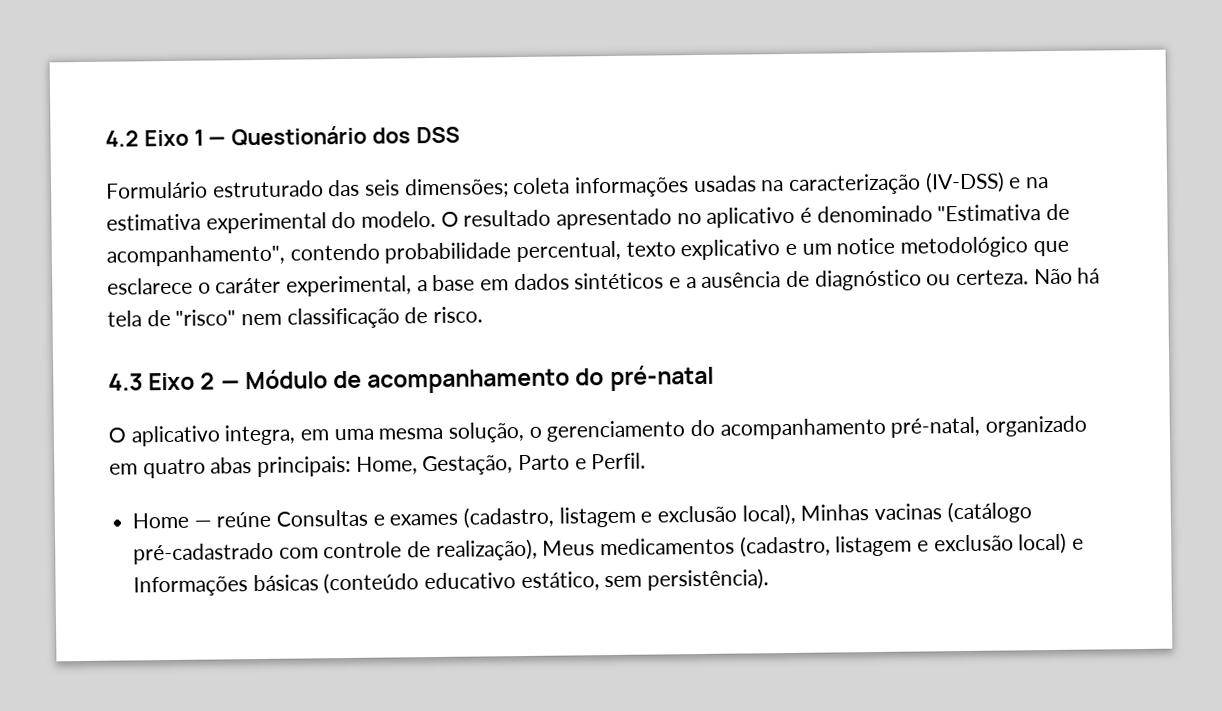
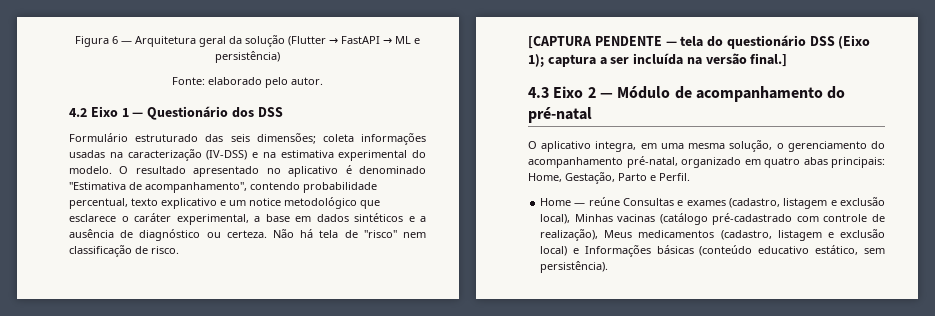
(105, 138) none -> [75,35,420,47] [215,51,280,63] [172,77,323,88] Figura 6 — Arquitetura geral da solução (Flutter → FastAPI → ML e persistência) // Fonte: elaborado pelo autor. //
(484, 315) none -> [528,35,871,49] [528,53,788,67] // [CAPTURA PENDENTE — tela do questionário DSS (Eixo 1); captura a ser incluída na versão final.]

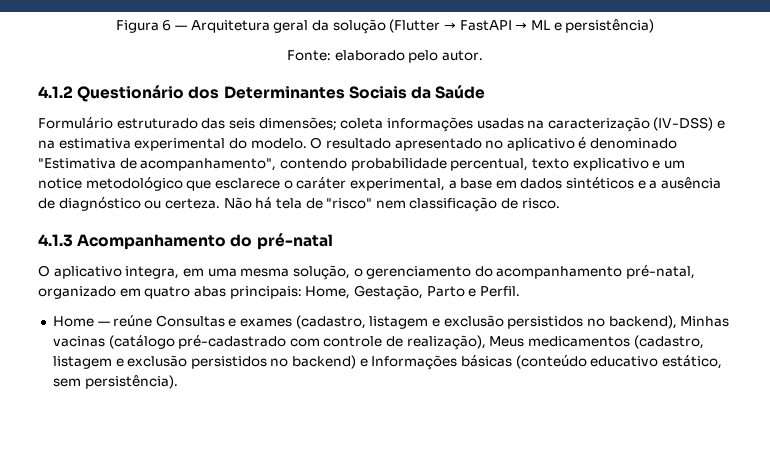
[69,106,283,120] 4.2 Eixo 1 — Questionário dos DSS -> [38,85,486,102] 4.1.2 Questionário dos Determinantes Sociais da Saúde
[528,35,871,49] [528,53,788,67] [528,86,823,102] [CAPTURA PENDENTE — tela do questionário DSS (Eixo 1); captura a ser incluída na versão final.] // 4.3 Eixo 2 — Módulo de acompanhamento -> [38,234,227,250] 4.1.3 Acompanhamento
[540,214,571,224] local), -> [507,315,677,329] persistidos no backend),
[540,246,568,256] local) -> [190,355,357,369] persistidos no backend)

